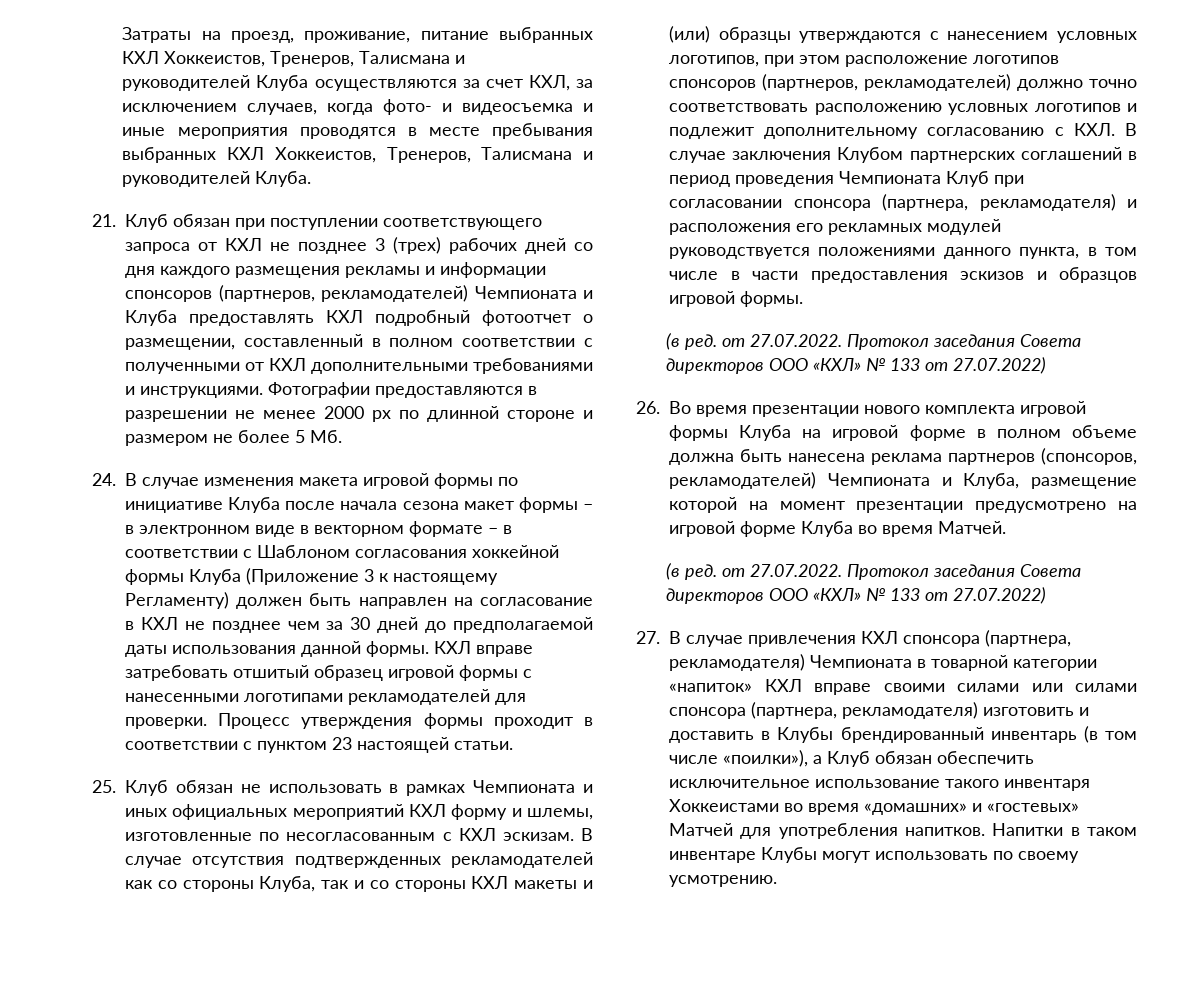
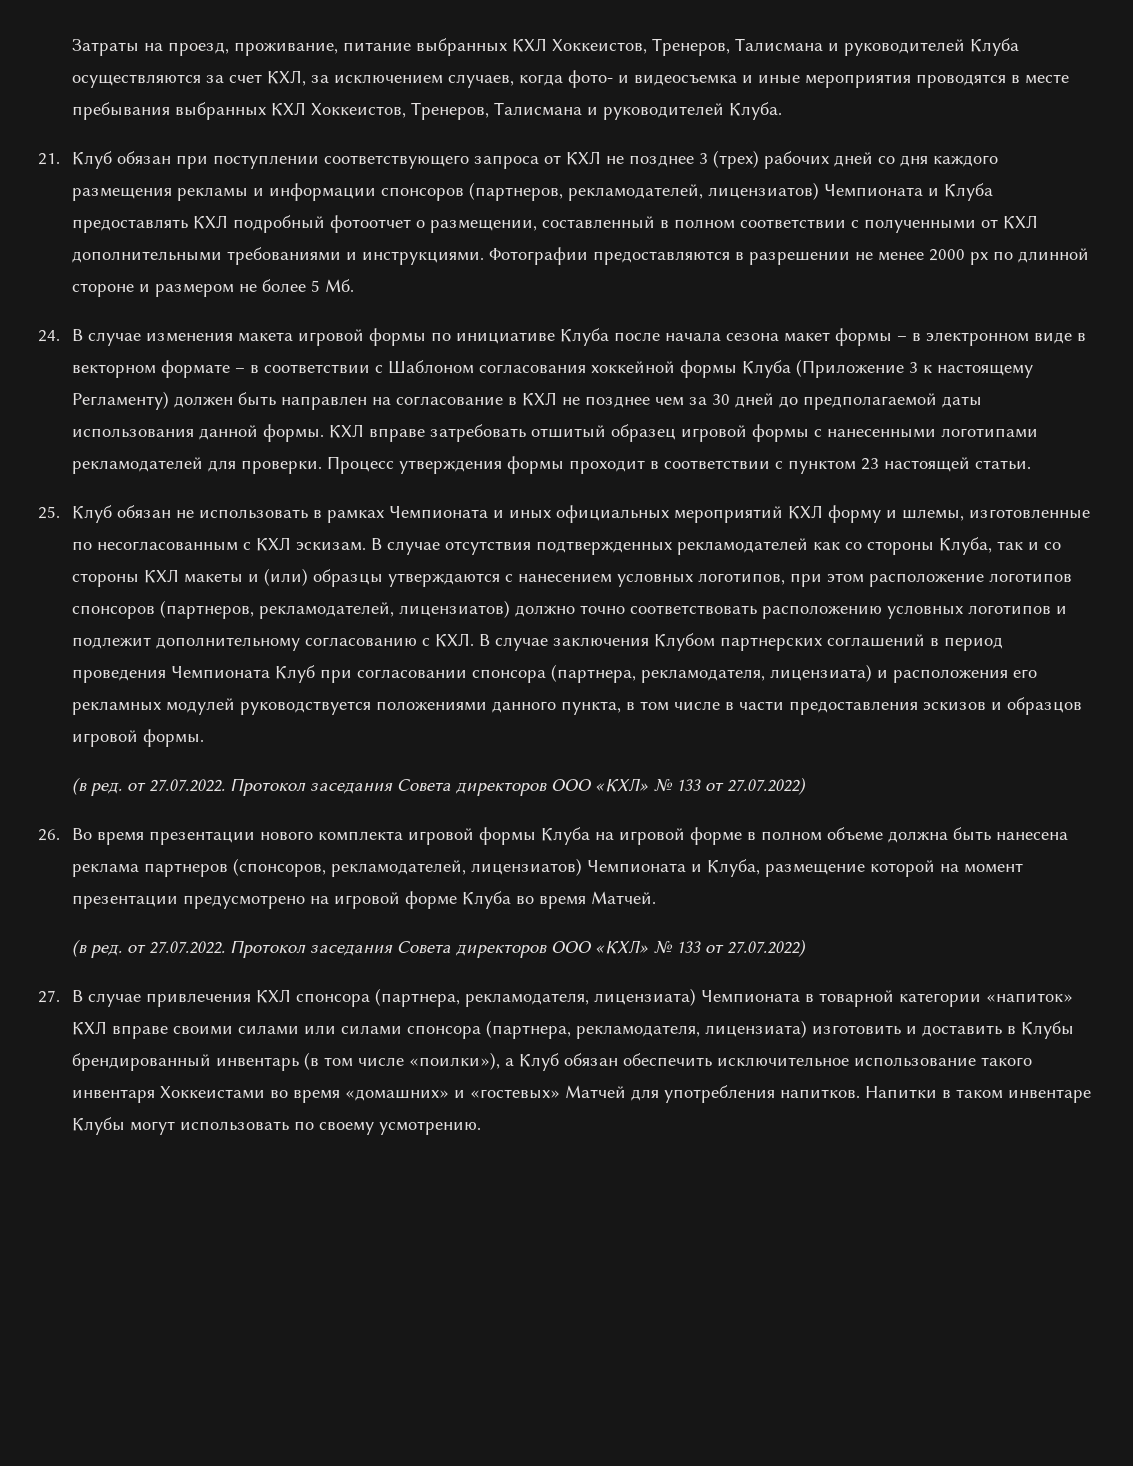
[321,285,468,302] рекламодателей) -> [567,182,819,201] рекламодателей, лицензиатов)
[864,74,1011,91] рекламодателей) -> [258,600,510,619] рекламодателей, лицензиатов)
[979,194,1116,211] рекламодателя) -> [640,664,872,683] рекламодателя, лицензиата)
[669,472,816,489] рекламодателей) -> [330,858,582,877] рекламодателей, лицензиатов)
[669,654,805,671] рекламодателя) -> [464,988,696,1007] рекламодателя, лицензиата)
[842,702,978,719] рекламодателя) -> [575,1020,807,1039] рекламодателя, лицензиата)

